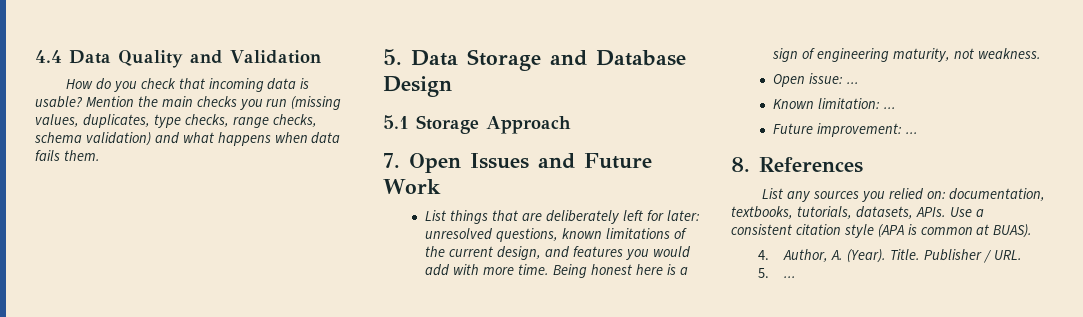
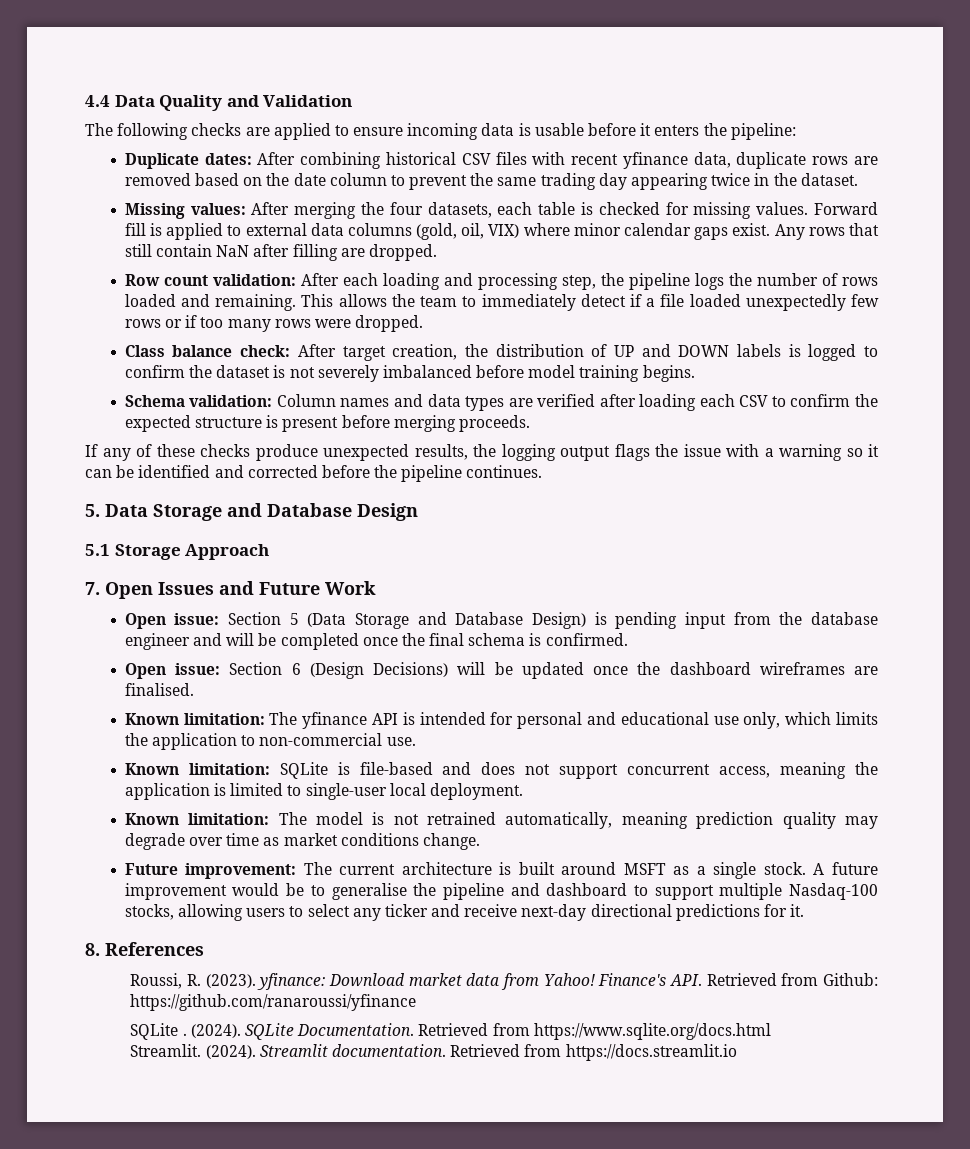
[65,78,310,92] [35,96,342,110] [35,114,317,128] [34,132,341,146] [35,150,100,161] How do you check that incoming data is usable? Mention the main checks you run (missing values, duplicates, type checks, range checks, schema validation) and what happens when data fails them. -> [85,123,796,140] [124,152,878,169] [124,173,858,190] [124,202,878,219] [124,223,879,240] [124,244,437,261] [124,273,879,290] [124,294,879,311] [124,315,424,332] [124,344,878,361] [124,365,695,382] [124,394,879,411] [124,415,530,432] [85,444,879,461] [85,465,543,482] The following checks are applied to ensure incoming data is usable before it enters the pipeline: // Duplicate dates: After combining historical CSV files with recent yfinance data, duplicate rows are removed based on the date column to prevent the same trading day appearing twice in the dataset. // Missing values: After merging the four datasets, each table is checked for missing values. Forward fill is applied to external data columns (gold, oil, VIX) where minor calendar gaps exist. Any rows that still contain NaN after filling are dropped. // Row count validation: After each loading and processing step, the pipeline logs the number of rows loaded and remaining. This allows the team to immediately detect if a file loaded unexpectedly few rows or if too many rows were dropped. // Class balance check: After target creation, the distribution of UP and DOWN labels is logged to confirm the dataset is not severely imbalanced before model training begins. // Schema validation: Column names and data types are verified after loading each CSV to confirm the expected structure is present before merging proceeds. // If any of these checks produce unexpected results, the logging output flags the issue with a warning so it can be identified and corrected before the pipeline continues.
[425,210,700,224] [425,228,688,242] [425,246,690,260] [425,264,688,278] [772,48,1042,62] [773,73,860,87] [773,98,897,109] [773,123,919,137] [731,157,863,173] [761,188,1046,202] [731,206,984,219] [731,224,1033,238] [757,249,1022,263] [757,268,797,278] List things that are deliberately left for later: unresolved questions, known limitations of the current design, and features you would add with more time. Being honest here is a sign of engineering maturity, not weakness. // Open issue: ... // Known limitation: ... // Future improvement: ... // 8. References // List any sources you relied on: documentation, textbooks, tutorials, datasets, APIs. Use a consistent citation style (APA is common at BUAS). // 4. Author, A. (Year). Title. Publisher / URL. // 5. ... -> [124,612,879,629] [124,633,628,650] [124,662,878,679] [124,683,194,696] [124,712,878,729] [124,733,416,750] [124,762,878,779] [124,783,523,800] [124,812,878,829] [124,833,480,850] [124,862,879,879] [124,883,878,900] [124,904,805,921] [85,942,204,956] [130,973,878,990] [130,994,417,1011] [130,1023,771,1040] [130,1044,737,1061] Open issue: Section 5 (Data Storage and Database Design) is pending input from the database engineer and will be completed once the final schema is confirmed. // Open issue: Section 6 (Design Decisions) will be updated once the dashboard wireframes are finalised. // Known limitation: The yfinance API is intended for personal and educational use only, which limits the application to non-commercial use. // Known limitation: SQLite is file-based and does not support concurrent access, meaning the application is limited to single-user local deployment. // Known limitation: The model is not retrained automatically, meaning prediction quality may degrade over time as market conditions change. // Future improvement: The current architecture is built around MSFT as a single stock. A future improvement would be to generalise the pipeline and dashboard to support multiple Nasdaq-100 stocks, allowing users to select any ticker and receive next-day directional predictions for it. // 8. References // Roussi, R. (2023). yfinance: Download market data from Yahoo! Finance's API. Retrieved from Github: https://github.com/ranaroussi/yfinance // SQLite . (2024). SQLite Documentation. Retrieved from https://www.sqlite.org/docs.html // Streamlit. (2024). Streamlit documentation. Retrieved from https://docs.streamlit.io

